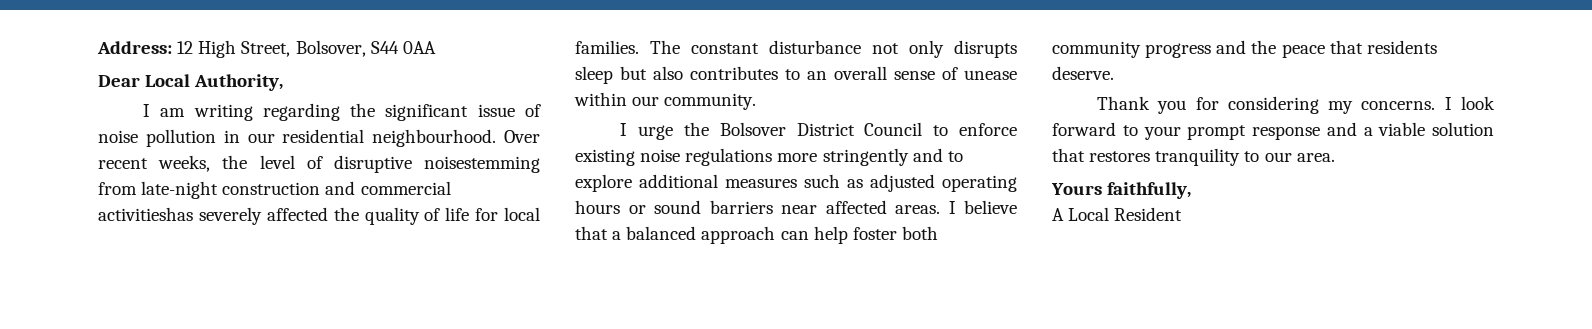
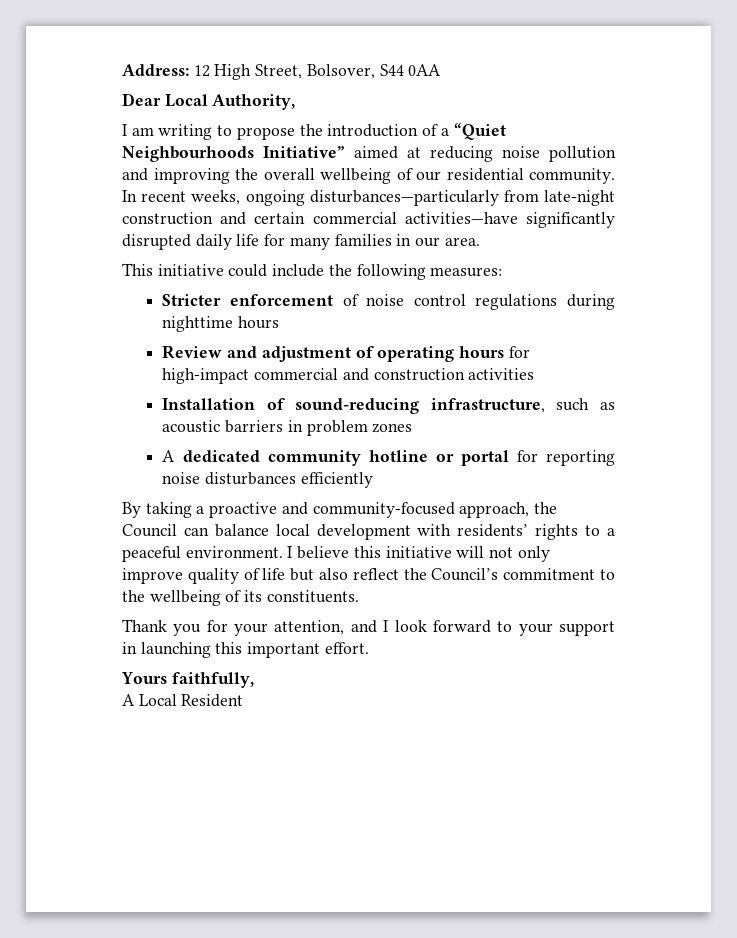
[262,103,541,121] [98,129,540,147] [98,155,540,173] [98,181,451,199] [98,207,540,225] [575,40,1017,58] [575,66,1017,84] [574,92,757,110] [620,122,1017,140] [575,148,963,166] [575,174,1017,192] [575,200,1017,214] [575,226,938,244] [1052,40,1437,58] [1052,66,1114,80] regarding the significant issue of noise pollution in our residential neighbourhood. Over recent weeks, the level of disruptive noisestemming from late-night construction and commercial activitieshas severely affected the quality of life for local families. The constant disturbance not only disrupts sleep but also contributes to an overall sense of unease within our community. // I urge the Bolsover District Council to enforce existing noise regulations more stringently and to explore additional measures such as adjusted operating hours or sound barriers near affected areas. I believe that a balanced approach can help foster both community progress and the peace that residents deserve. -> [217,123,506,140] [122,146,616,162] [122,168,615,184] [122,190,615,206] [122,212,615,228] [122,234,480,250] [122,263,503,280] [162,294,615,310] [162,316,280,332] [162,345,530,362] [162,368,535,384] [162,398,615,414] [162,420,413,436] [162,450,616,466] [162,472,373,488] [122,502,558,518] [122,524,616,540] [122,546,550,562] [122,568,616,584] [122,590,359,606] to propose the introduction of a “Quiet Neighbourhoods Initiative” aimed at reducing noise pollution and improving the overall wellbeing of our residential community. In recent weeks, ongoing disturbances—particularly from late-night construction and certain commercial activities—have significantly disrupted daily life for many families in our area. // This initiative could include the following measures: // Stricter enforcement of noise control regulations during nighttime hours // Review and adjustment of operating hours for high-impact commercial and construction activities // Installation of sound-reducing infrastructure, such as acoustic barriers in problem zones // A dedicated community hotline or portal for reporting noise disturbances efficiently // By taking a proactive and community-focused approach, the Council can balance local development with residents’ rights to a peaceful environment. I believe this initiative will not only improve quality of life but also reflect the Council’s commitment to the wellbeing of its constituents.
[1227,96,1436,114] considering my concerns. -> [234,620,377,636] your attention, and
[1187,122,1494,140] [1052,148,1335,166] prompt response and a viable solution that restores tranquility to our area. -> [559,621,615,636] [122,642,369,658] support in launching this important effort.

